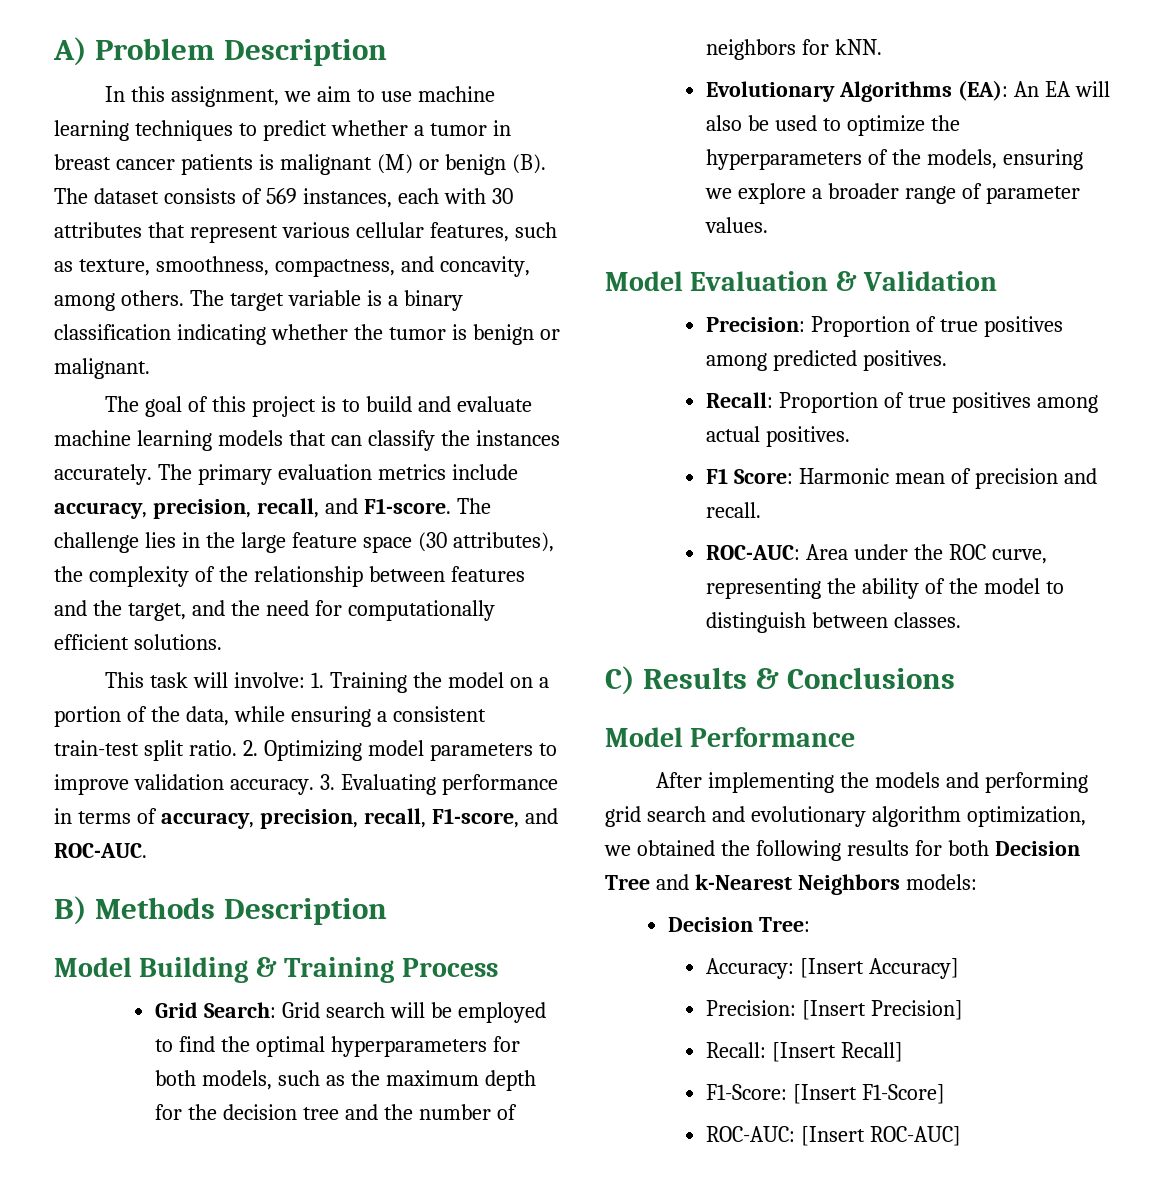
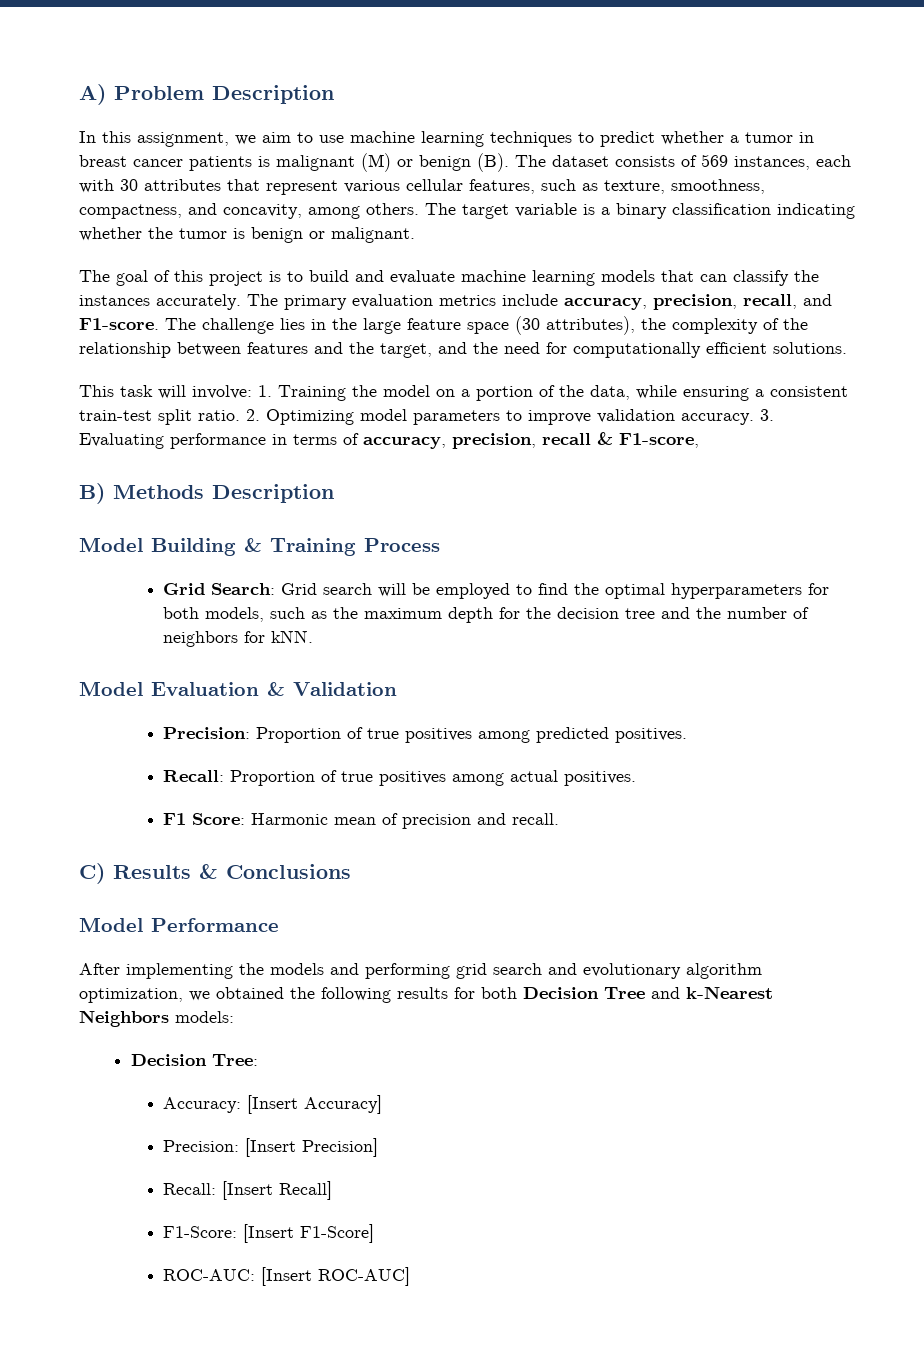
[363,808,426,828] recall, -> [542,432,613,445] recall &
[524,808,558,824] [54,843,147,858] and ROC-AUC. -> (699, 440) none
[706,80,1110,102] [706,115,960,136] [706,149,1083,170] [705,183,1080,204] [705,217,769,233] // Evolutionary Algorithms (EA): An EA will also be used to optimize the hyperparameters of the models, ensuring we explore a broader range of parameter values. -> (314, 636) none
[706,544,1047,564] [706,578,1064,599] [706,612,961,633] // ROC-AUC: Area under the ROC curve, representing the ability of the model to distinguish between classes. -> (560, 819) none

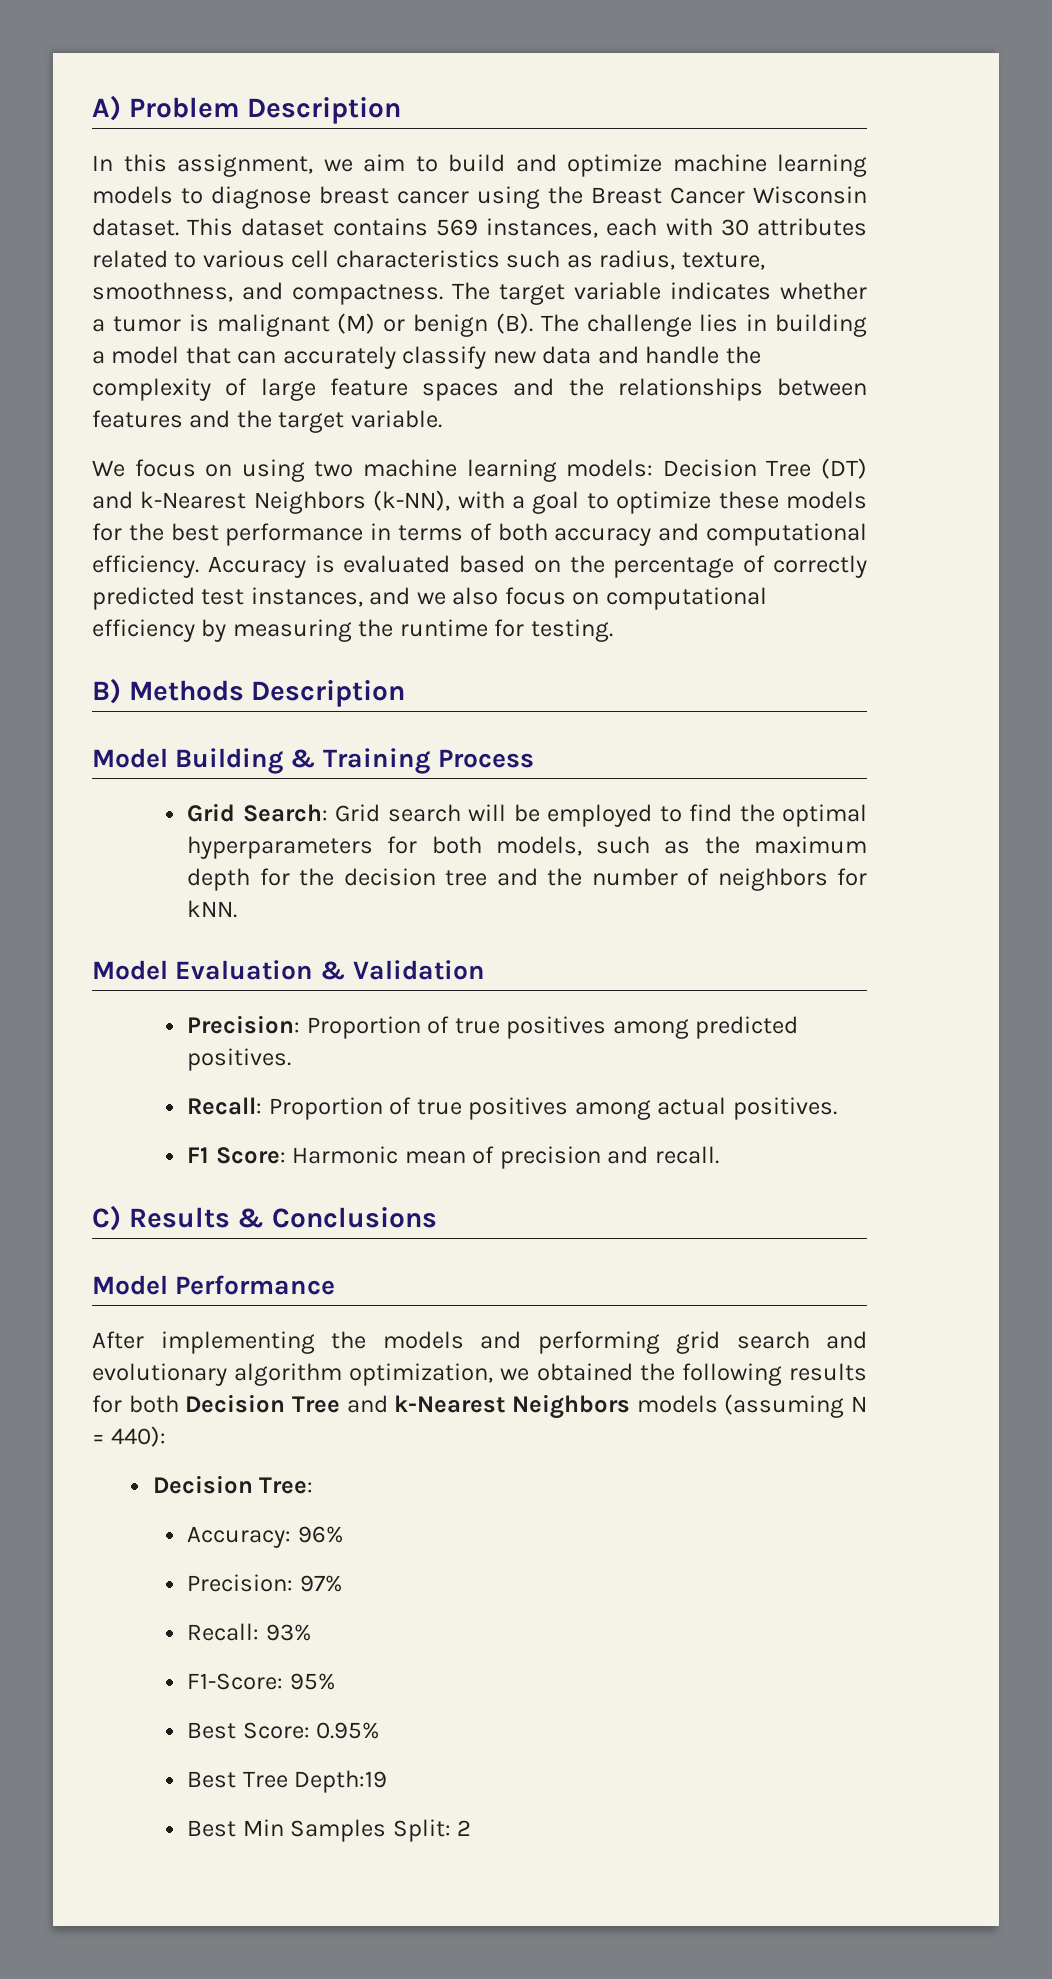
[319,131,814,147] [79,155,252,171] use machine learning techniques to predict whether a tumor in breast cancer patients -> [448,154,867,177] [92,186,867,209] [92,218,867,238] [92,250,765,270] [92,282,867,305] [92,316,181,332] build and optimize machine learning models to diagnose breast cancer using the Breast Cancer Wisconsin dataset. This dataset contains 569 instances, each with 30 attributes related to various cell characteristics such as radius, texture, smoothness, and compactness. The target variable indicates whether a tumor
[552,154,851,170] [79,179,765,195] [79,203,855,219] [79,227,415,243] [79,270,819,286] [79,294,832,310] [79,316,808,335] [79,342,847,358] [79,385,848,401] [79,409,774,425] [79,432,699,449] dataset consists of 569 instances, each with 30 attributes that represent various cellular features, such as texture, smoothness, compactness, and concavity, among others. The target variable is a binary classification indicating whether the tumor is benign or malignant. // The goal of this project is to build and evaluate machine learning models that can classify the instances accurately. The primary evaluation metrics include accuracy, precision, recall, and F1-score. The challenge lies in the large feature space (30 attributes), the complexity of the relationship between features and the target, and the need for computationally efficient solutions. // This task will involve: 1. Training the model on a portion of the data, while ensuring a consistent train-test split ratio. 2. Optimizing model parameters to improve validation accuracy. 3. Evaluating performance in terms of accuracy, precision, recall & F1-score, -> [586,314,868,337] [92,346,761,369] [92,378,867,401] [92,410,442,433] [92,458,868,482] [92,490,867,514] [92,523,867,546] [92,555,868,578] [92,587,767,610] [92,619,613,642] challenge lies in building a model that can accurately classify new data and handle the complexity of large feature spaces and the relationships between features and the target variable. // We focus on using two machine learning models: Decision Tree (DT) and k-Nearest Neighbors (k-NN), with a goal to optimize these models for the best performance in terms of both accuracy and computational efficiency. Accuracy is evaluated based on the percentage of correctly predicted test instances, and we also focus on computational efficiency by measuring the runtime for testing.
[175,1011,234,1023] models: -> [636,1394,867,1418] [92,1426,167,1447] models (assuming N = 440):
[247,1095,383,1114] [163,1138,379,1157] [163,1181,333,1200] [Insert Accuracy] // Precision: [Insert Precision] // Recall: [Insert Recall] -> [297,1526,343,1543] [187,1574,342,1592] [187,1623,311,1641] 96% // Precision: 97% // Recall: 93%
[243,1224,375,1243] [163,1267,411,1286] [Insert F1-Score] // ROC-AUC: [Insert ROC-AUC] -> [289,1673,335,1690] [187,1722,380,1739] [187,1770,388,1793] [187,1819,472,1842] 95% // Best Score: 0.95% // Best Tree Depth:19 // Best Min Samples Split: 2

